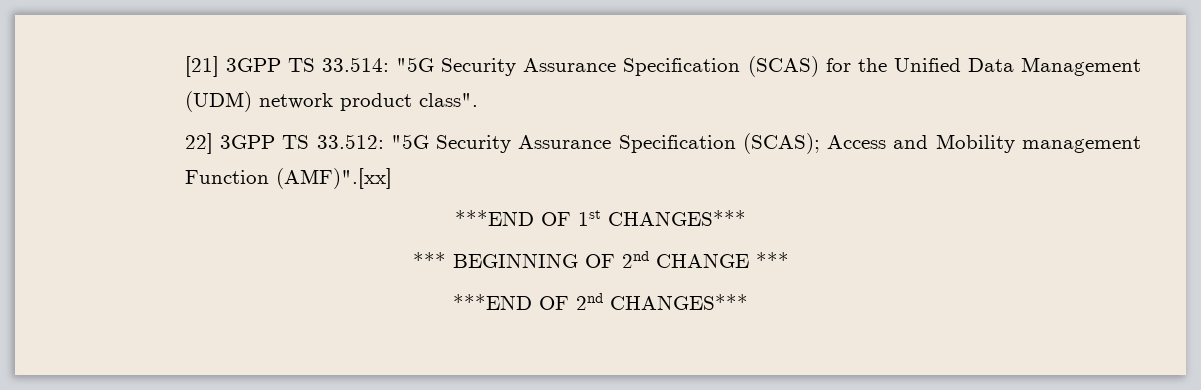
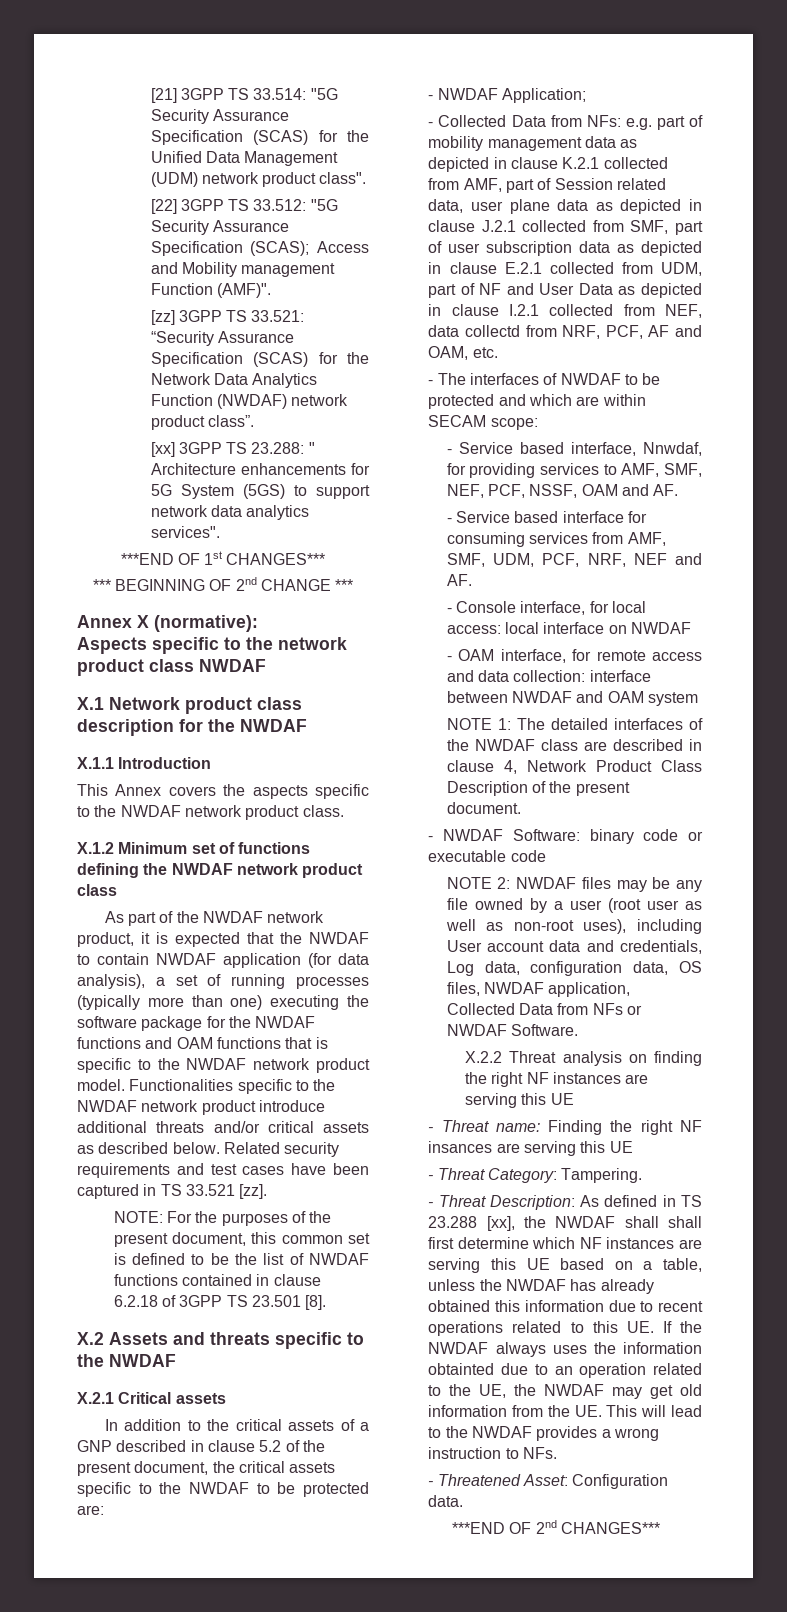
[184,133,213,154] 22] -> [150,199,177,214] [22]
[275,168,392,189] (AMF)".[xx] -> [216,283,271,298] [150,310,305,325] [150,331,294,346] [150,352,369,367] [150,373,318,388] [150,394,349,409] [150,415,254,430] [150,442,315,457] [150,463,370,475] [150,484,370,499] [150,505,310,520] [150,526,220,538] (AMF)". // [zz] 3GPP TS 33.521: “Security Assurance Specification (SCAS) for the Network Data Analytics Function (NWDAF) network product class”. // [xx] 3GPP TS 23.288: " Architecture enhancements for 5G System (5GS) to support network data analytics services".
(789, 260) none -> [77,615,258,632] [77,637,347,654] [77,659,266,676] [77,697,302,714] [77,719,307,736] [77,757,212,769] [77,784,369,799] [77,805,344,820] [77,842,311,854] [77,863,364,878] [77,884,117,896] [104,911,325,926] [77,932,369,947] [77,953,369,968] [77,974,369,989] [77,995,369,1010] [77,1016,316,1031] [77,1037,328,1049] [77,1058,370,1073] [77,1079,336,1094] [77,1100,325,1115] [77,1121,369,1133] [77,1142,340,1157] [77,1163,369,1178] [77,1184,268,1199] [113,1211,332,1226] [113,1232,371,1247] [113,1253,370,1265] [113,1274,321,1286] [113,1295,327,1310] [77,1332,364,1349] [77,1354,176,1367] [77,1392,226,1404] [104,1419,369,1431] [77,1440,325,1452] [77,1461,336,1476] [77,1482,370,1497] [77,1505,104,1515] [428,88,587,103] [428,115,703,130] [428,136,638,151] [428,157,668,172] [428,178,666,193] [428,199,702,214] [428,220,703,235] [428,241,702,256] [428,262,702,276] [428,283,702,298] [428,304,702,318] [428,325,702,339] [428,346,498,360] [428,373,661,385] [428,394,646,409] [428,415,538,430] [446,442,702,456] [446,463,702,478] [446,484,679,498] [446,511,648,523] [446,532,666,547] [446,553,702,567] [446,574,472,586] [446,601,647,615] [446,622,692,634] [446,649,702,663] [446,670,651,682] [446,691,699,706] [446,718,703,730] [446,739,702,751] [446,760,702,774] [446,781,630,796] [446,802,521,814] [428,829,703,844] [428,850,546,862] [446,877,702,892] [446,898,702,913] [445,919,702,934] [446,940,702,954] [446,961,702,976] [446,982,631,997] [446,1003,643,1015] [446,1024,579,1036] [465,1051,702,1066] [465,1072,649,1087] [465,1093,574,1108] [428,1120,702,1135] [428,1141,633,1156] [428,1168,643,1183] [428,1195,702,1210] [428,1216,702,1231] [428,1237,702,1249] [428,1258,702,1273] [428,1279,654,1294] [428,1300,703,1312] [428,1321,702,1336] [428,1342,702,1357] [428,1363,702,1378] [428,1384,702,1399] [428,1405,702,1417] [428,1426,659,1441] [428,1447,558,1459] [428,1474,669,1489] [428,1495,464,1507] // Annex X (normative): // Aspects specific to the network product class NWDAF // X.1 Network product class description for the NWDAF // X.1.1 Introduction // This Annex covers the aspects specific to the NWDAF network product class. // X.1.2 Minimum set of functions defining the NWDAF network product class // As part of the NWDAF network product, it is expected that the NWDAF to contain NWDAF application (for data analysis), a set of running processes (typically more than one) executing the software package for the NWDAF functions and OAM functions that is specific to the NWDAF network product model. Functionalities specific to the NWDAF network product introduce additional threats and/or critical assets as described below. Related security requirements and test cases have been captured in TS 33.521 [zz]. // NOTE: For the purposes of the present document, this common set is defined to be the list of NWDAF functions contained in clause 6.2.18 of 3GPP TS 23.501 [8]. // X.2 Assets and threats specific to the NWDAF // X.2.1 Critical assets // In addition to the critical assets of a GNP described in clause 5.2 of the present document, the critical assets specific to the NWDAF to be protected are: // - NWDAF Application; // - Collected Data from NFs: e.g. part of mobility management data as depicted in clause K.2.1 collected from AMF, part of Session related data, user plane data as depicted in clause J.2.1 collected from SMF, part of user subscription data as depicted in clause E.2.1 collected from UDM, part of NF and User Data as depicted in clause I.2.1 collected from NEF, data collectd from NRF, PCF, AF and OAM, etc. // - The interfaces of NWDAF to be protected and which are within SECAM scope: // - Service based interface, Nnwdaf, for providing services to AMF, SMF, NEF, PCF, NSSF, OAM and AF. // - Service based interface for consuming services from AMF, SMF, UDM, PCF, NRF, NEF and AF. // - Console interface, for local access: local interface on NWDAF // - OAM interface, for remote access and data collection: interface between NWDAF and OAM system // NOTE 1: The detailed interfaces of the NWDAF class are described in clause 4, Network Product Class Description of the present document. // - NWDAF Software: binary code or executable code // NOTE 2: NWDAF files may be any file owned by a user (root user as well as non-root uses), including User account data and credentials, Log data, configuration data, OS files, NWDAF application, Collected Data from NFs or NWDAF Software. // X.2.2 Threat analysis on finding the right NF instances are serving this UE // - Threat name: Finding the right NF insances are serving this UE // - Threat Category: Tampering. // - Threat Description: As defined in TS 23.288 [xx], the NWDAF shall shall first determine which NF instances are serving this UE based on a table, unless the NWDAF has already obtained this information due to recent operations related to this UE. If the NWDAF always uses the information obtainted due to an operation related to the UE, the NWDAF may get old information from the UE. This will lead to the NWDAF provides a wrong instruction to NFs. // - Threatened Asset: Configuration data.

